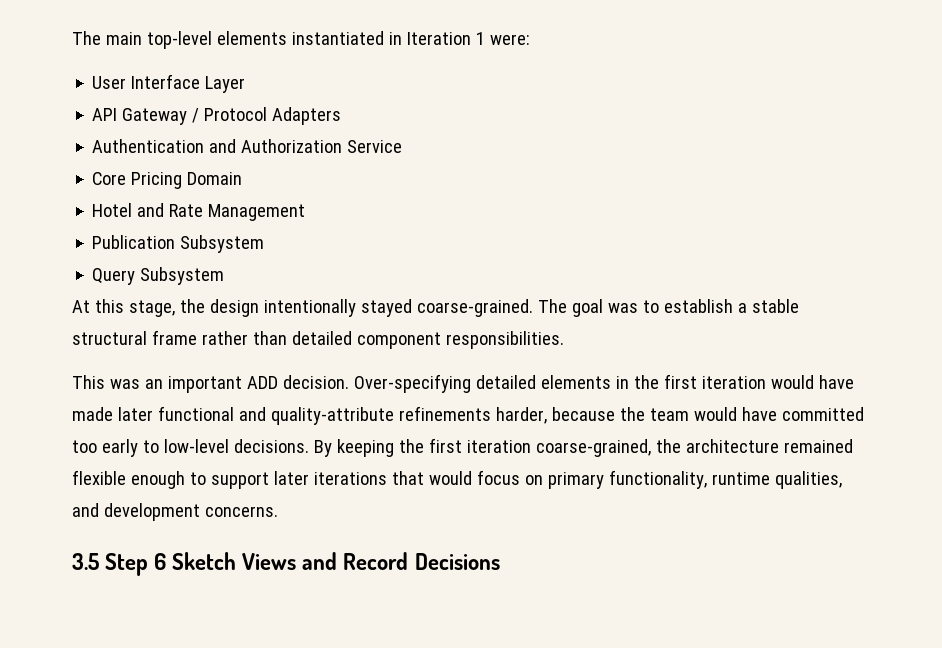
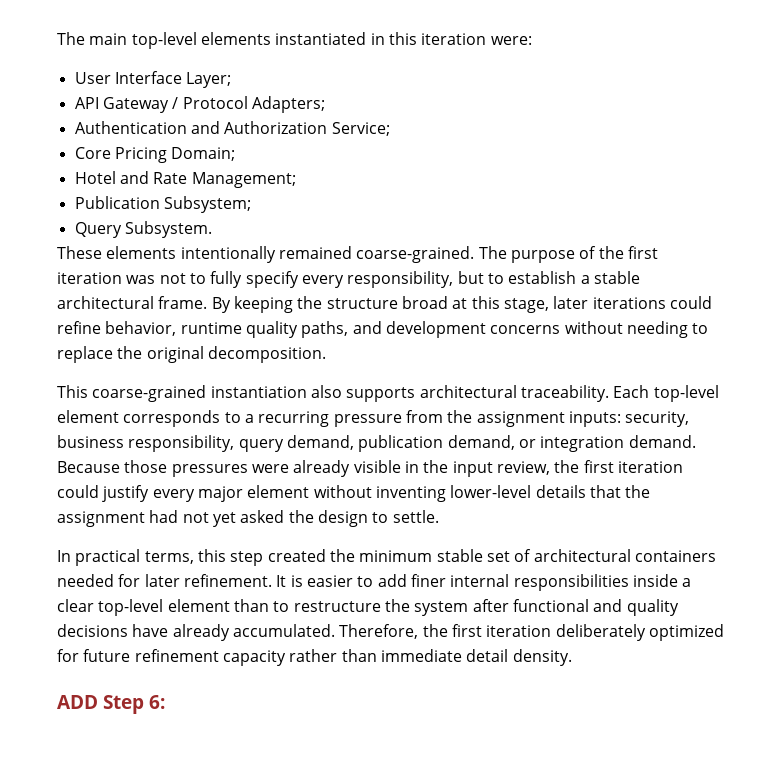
[406,32,485,45] Iteration 1 -> [388,32,487,45] this iteration
[205,76,246,93] Layer -> [186,72,232,88] Layer;
[272,107,342,125] Adapters -> [251,96,325,113] Adapters;
[347,140,403,153] Service -> [331,122,390,136] Service;
[187,172,243,185] Domain -> [171,147,236,161] Domain;
[208,204,306,221] Management -> [191,172,296,188] Management;
[180,235,265,253] Subsystem -> [163,196,251,213] Subsystem;
[140,267,225,285] [72,299,799,317] [72,330,564,349] [72,374,854,393] [72,406,864,425] [72,438,853,457] [72,470,842,489] [72,503,278,521] [72,552,500,576] Subsystem // At this stage, the design intentionally stayed coarse-grained. The goal was to establish a stable structural frame rather than detailed component responsibilities. // This was an important ADD decision. Over-specifying detailed elements in the first iteration would have made later functional and quality-attribute refinements harder, because the team would have committed too early to low-level decisions. By keeping the first iteration coarse-grained, the architecture remained flexible enough to support later iterations that would focus on primary functionality, runtime qualities, and development concerns. // 3.5 Step 6 Sketch Views and Record Decisions -> [124,221,212,238] [57,246,658,263] [57,271,640,288] [57,296,712,313] [57,321,709,338] [57,346,326,363] [57,385,719,402] [57,410,690,427] [57,435,696,452] [57,460,683,477] [57,485,651,502] [57,510,439,527] [57,549,716,566] [57,574,692,591] [57,599,679,616] [57,624,724,641] [57,649,572,666] [57,695,165,714] Subsystem. // These elements intentionally remained coarse-grained. The purpose of the first iteration was not to fully specify every responsibility, but to establish a stable architectural frame. By keeping the structure broad at this stage, later iterations could refine behavior, runtime quality paths, and development concerns without needing to replace the original decomposition. // This coarse-grained instantiation also supports architectural traceability. Each top-level element corresponds to a recurring pressure from the assignment inputs: security, business responsibility, query demand, publication demand, or integration demand. Because those pressures were already visible in the input review, the first iteration could justify every major element without inventing lower-level details that the assignment had not yet asked the design to settle. // In practical terms, this step created the minimum stable set of architectural containers needed for later refinement. It is easier to add finer internal responsibilities inside a clear top-level element than to restructure the system after functional and quality decisions have already accumulated. Therefore, the first iteration deliberately optimized for future refinement capacity rather than immediate detail density. // ADD Step 6:

